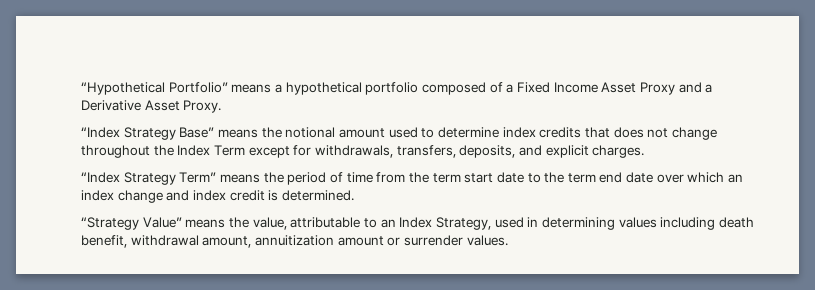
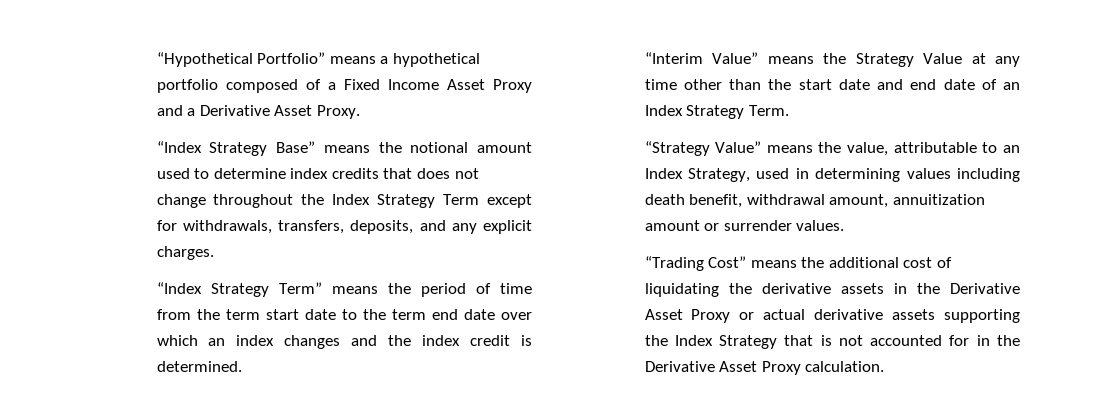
(211, 150) none -> [377,194,436,208] Strategy
(542, 150) none -> [451,223,477,234] any
[117,190,190,203] change and -> [284,335,412,349] changes and the
(355, 195) none -> [644,52,1020,67] [644,79,1020,90] [644,105,789,119] // “Interim Value” means the Strategy Value at any time other than the start date and end date of an Index Strategy Term.
(508, 240) none -> [644,256,953,271] [644,283,1020,297] [644,309,1020,323] [644,335,1020,349] [644,361,885,375] // “Trading Cost” means the additional cost of liquidating the derivative assets in the Derivative Asset Proxy or actual derivative assets supporting the Index Strategy that is not accounted for in the Derivative Asset Proxy calculation.

